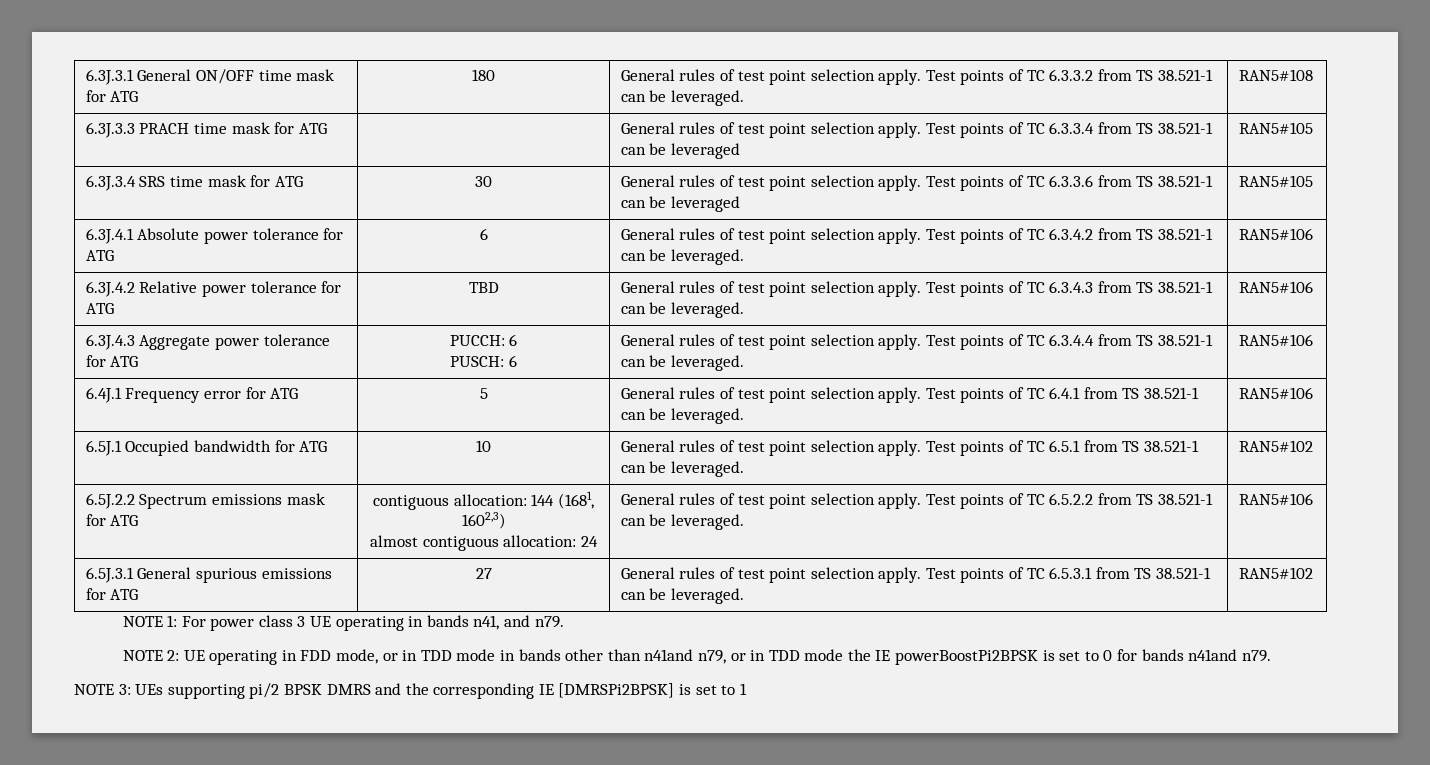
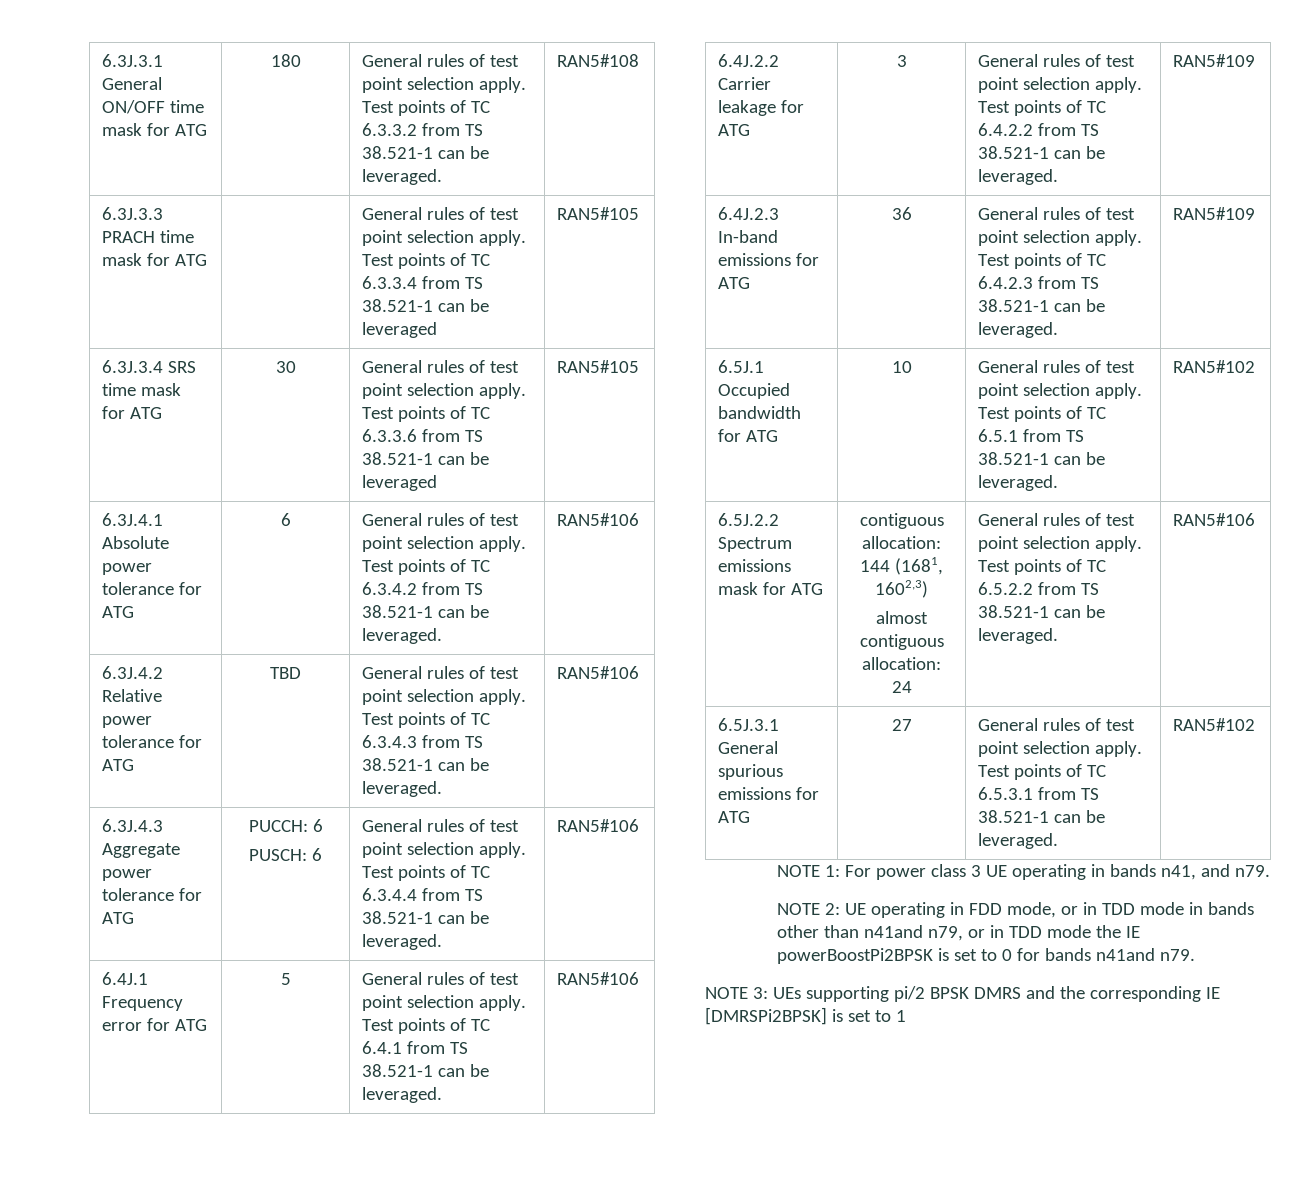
(1313, 393) none -> [718,54,780,67] [718,77,772,90] [718,100,805,116] [718,124,751,136] [896,55,907,67] [978,54,1136,67] [978,77,1143,93] [978,100,1107,116] [978,123,1100,136] [978,146,1106,159] [978,169,1059,185] [1173,54,1256,67] [718,207,780,220] [718,230,779,243] [718,253,820,266] [718,277,751,289] [891,207,912,220] [978,207,1136,220] [978,230,1143,246] [978,253,1107,269] [978,276,1100,289] [978,299,1106,312] [978,322,1059,338] [1173,207,1256,220] // 6.4J.2.2 Carrier leakage for ATG | 3 | General rules of test point selection apply. Test points of TC 6.4.2.2 from TS 38.521-1 can be leveraged. | RAN5#109 // 6.4J.2.3 In-band emissions for ATG | 36 | General rules of test point selection apply. Test points of TC 6.4.2.3 from TS 38.521-1 can be leveraged. | RAN5#109

